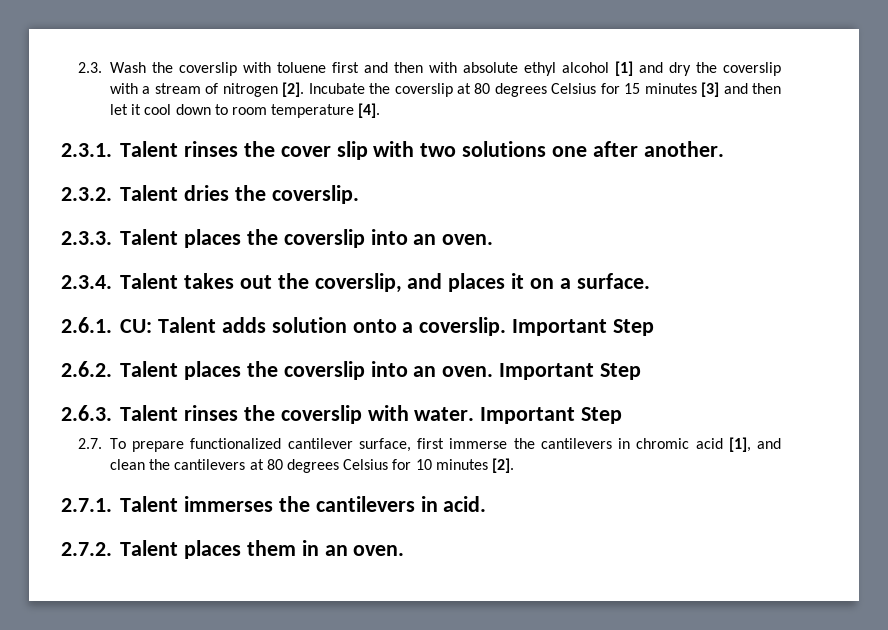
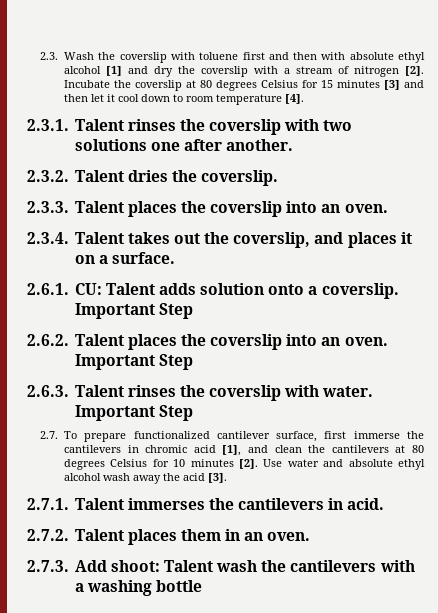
[280,141,368,160] cover slip -> [209,119,282,135] coverslip
(514, 465) none -> [263,459,426,470] [63,473,227,484] Use water and absolute ethyl alcohol wash away the acid [3].
(405, 550) none -> [27,560,415,572] [74,580,202,596] // 2.7.3. Add shoot: Talent wash the cantilevers with a washing bottle

